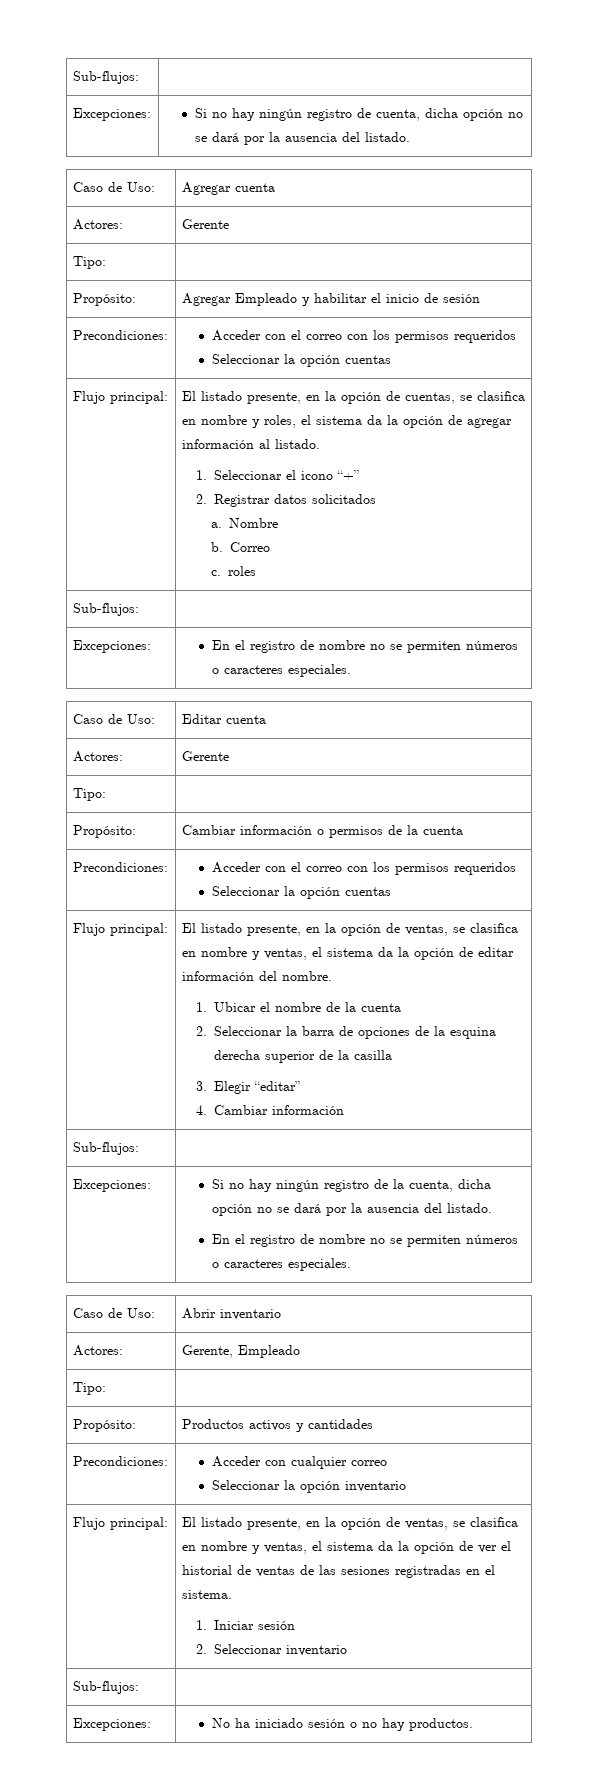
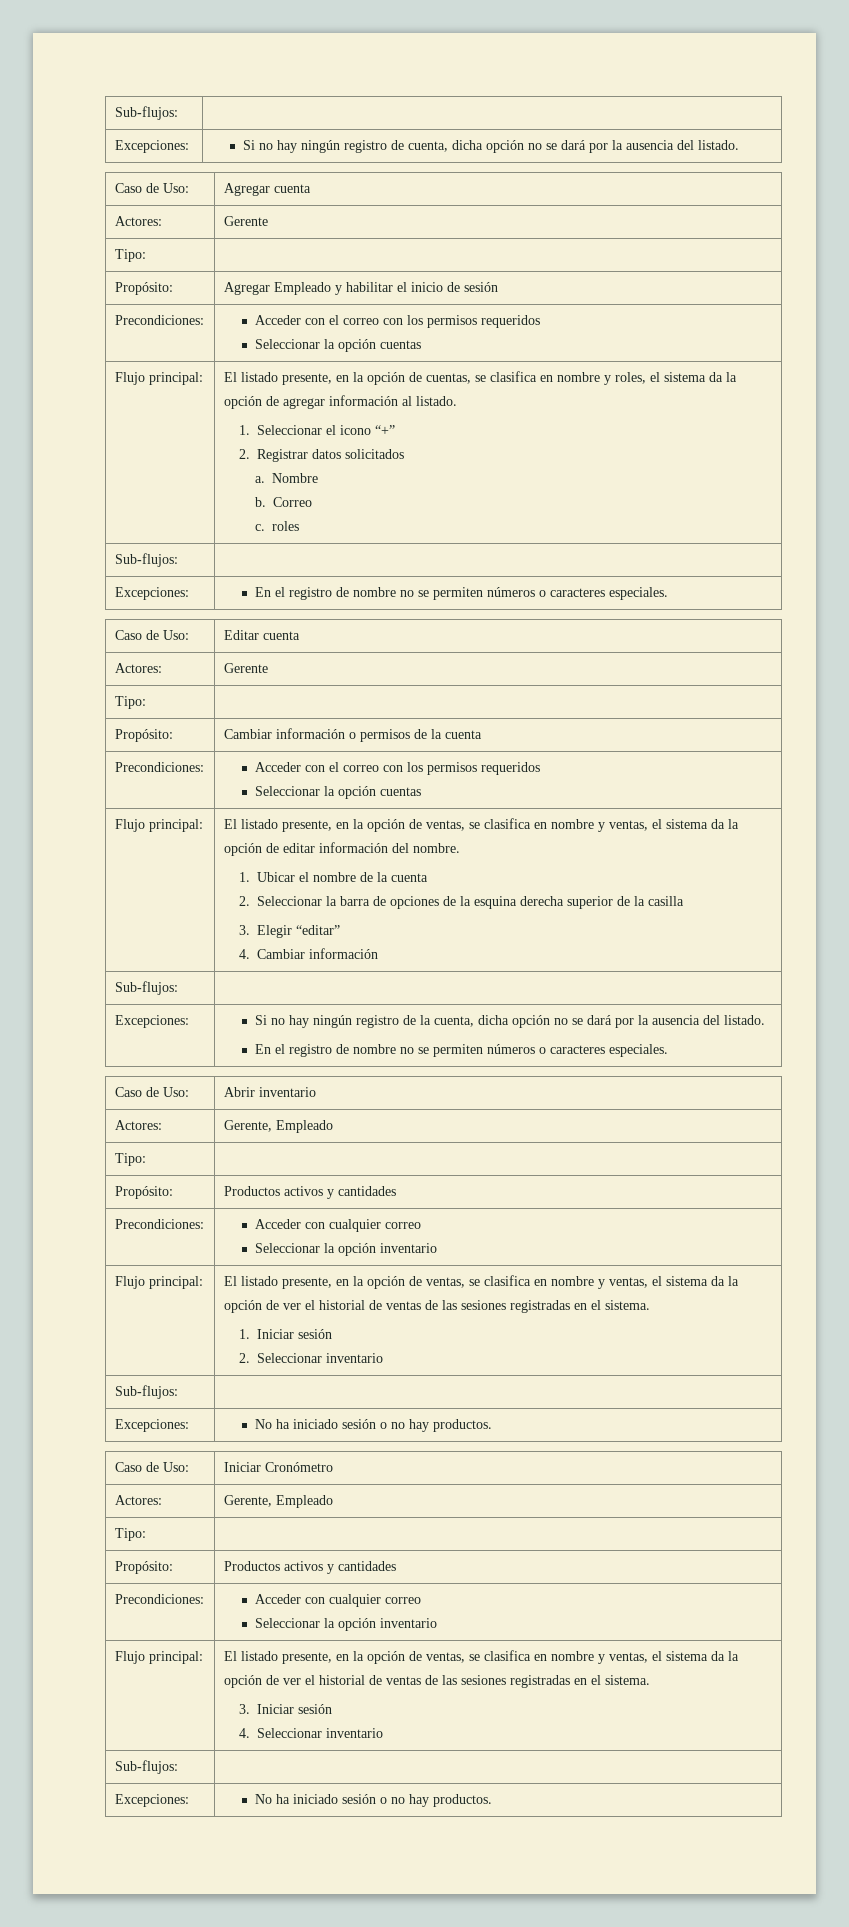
(473, 1724) none -> [114,1462,189,1472] [223,1462,333,1472] [114,1495,162,1505] [223,1495,333,1508] [114,1528,146,1541] [114,1561,173,1574] [223,1561,396,1574] [114,1594,204,1604] [254,1594,421,1607] [254,1618,437,1631] [114,1651,203,1664] [223,1650,739,1664] [223,1675,650,1688] [239,1704,333,1714] [239,1728,384,1738] [114,1760,178,1774] [114,1794,189,1807] [254,1794,492,1807] // Caso de Uso: | Iniciar Cronómetro // Actores: | Gerente, Empleado // Tipo: | // Propósito: | Productos activos y cantidades // Precondiciones: | Acceder con cualquier correo // Seleccionar la opción inventario // Flujo principal: | El listado presente, en la opción de ventas, se clasifica en nombre y ventas, el sistema da la opción de ver el historial de ventas de las sesiones registradas en el sistema. // 3. Iniciar sesión // 4. Seleccionar inventario // Sub-flujos: | // Excepciones: | No ha iniciado sesión o no hay productos.

